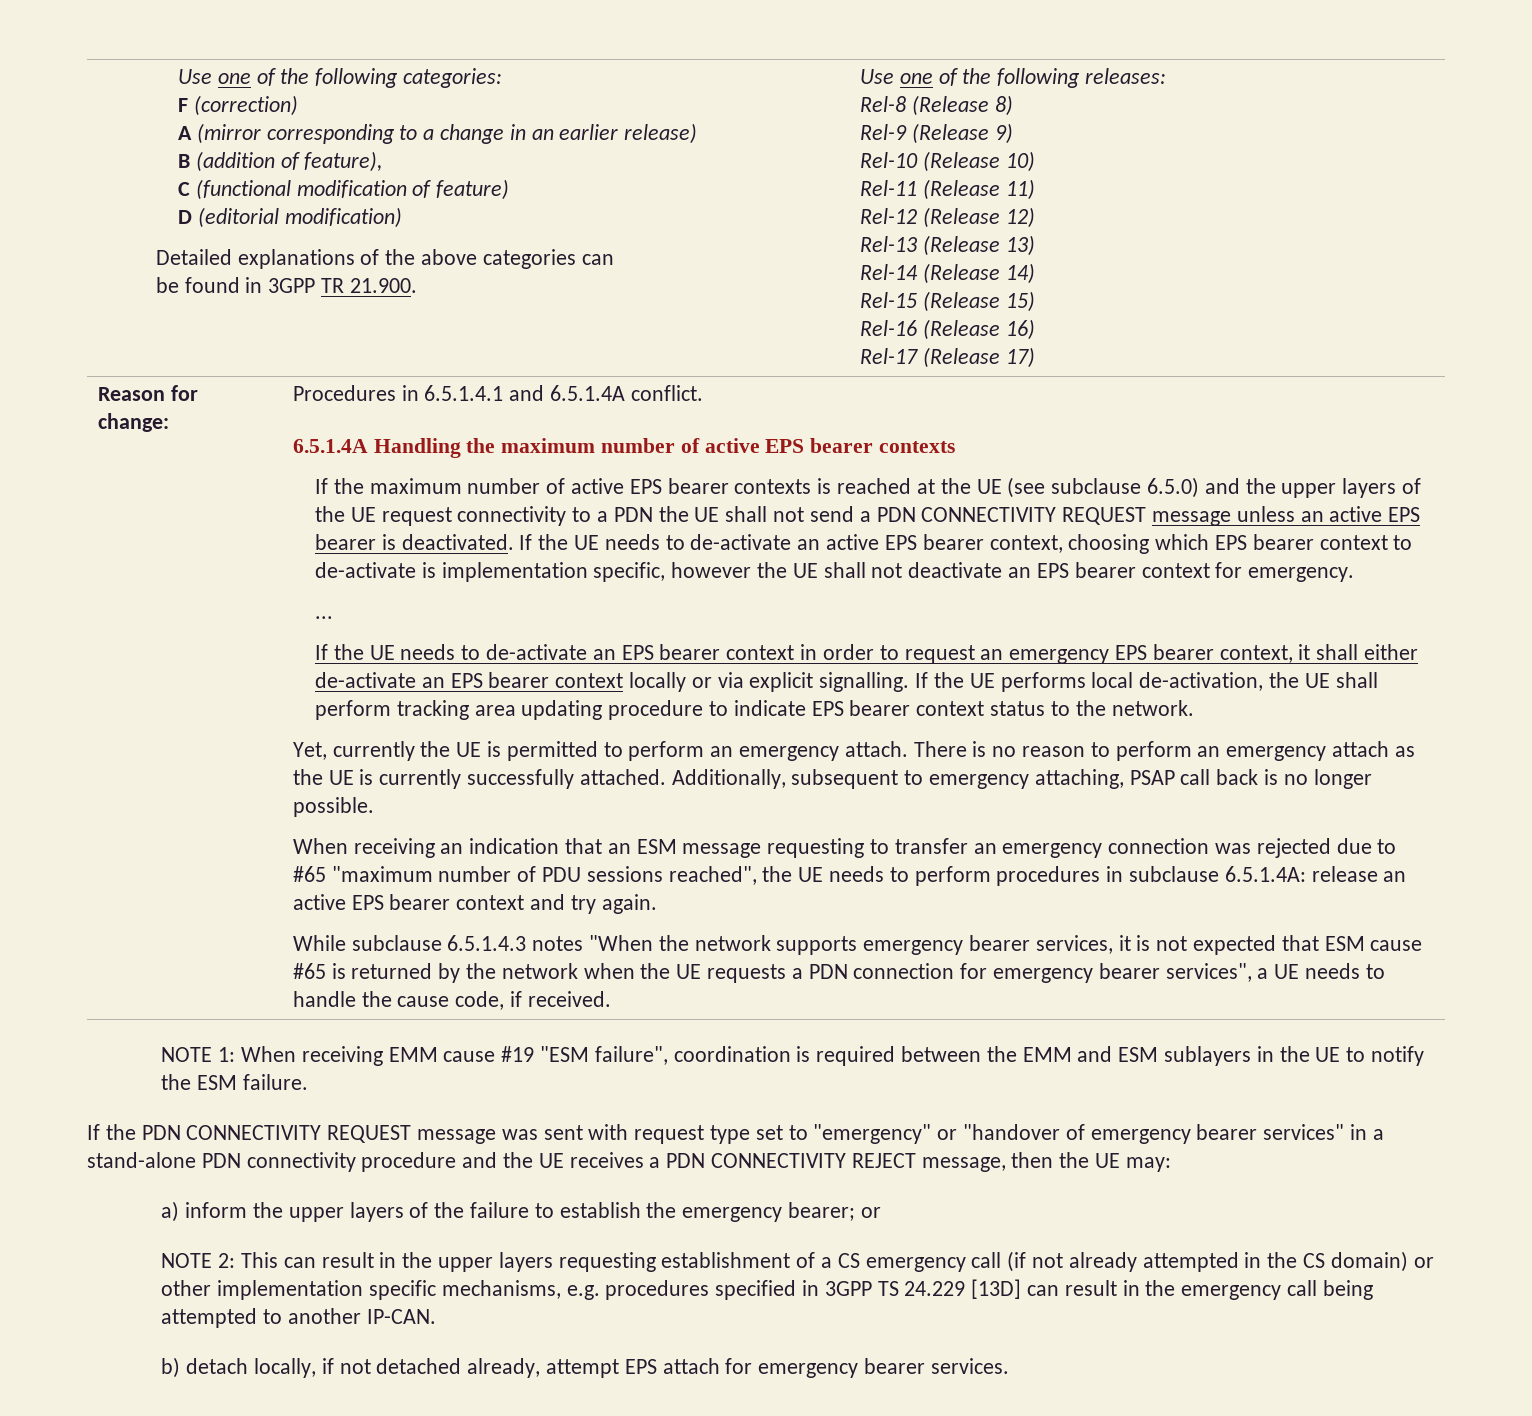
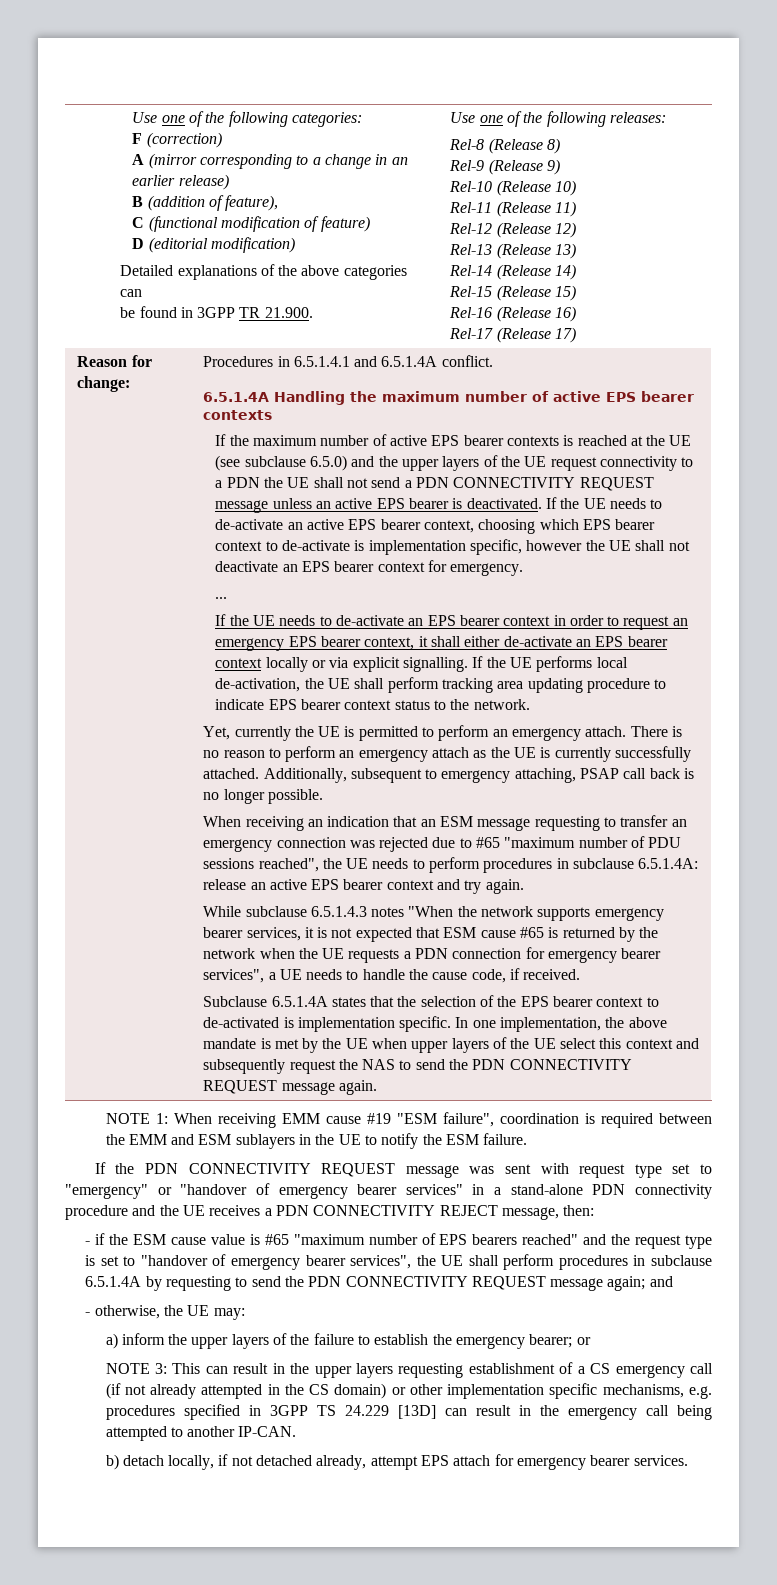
(611, 999) none -> [203,995,659,1007] [203,1016,667,1032] [203,1037,699,1053] [203,1059,632,1074] [203,1080,377,1095] // Subclause 6.5.1.4A states that the selection of the EPS bearer context to de-activated is implementation specific. In one implementation, the above mandate is met by the UE when upper layers of the UE select this context and subsequently request the NAS to send the PDN CONNECTIVITY REQUEST message again.
[1011,1152,1054,1168] then -> [563,1205,595,1216] [85,1233,713,1249] [85,1254,713,1270] [85,1276,673,1291] [85,1305,160,1319] then: // - if the ESM cause value is #65 "maximum number of EPS bearers reached" and the request type is set to "handover of emergency bearer services", the UE shall perform procedures in subclause 6.5.1.4A by requesting to send the PDN CONNECTIVITY REQUEST message again; and // - otherwise,
[218,1253,236,1268] 2: -> [154,1363,167,1374] 3:

